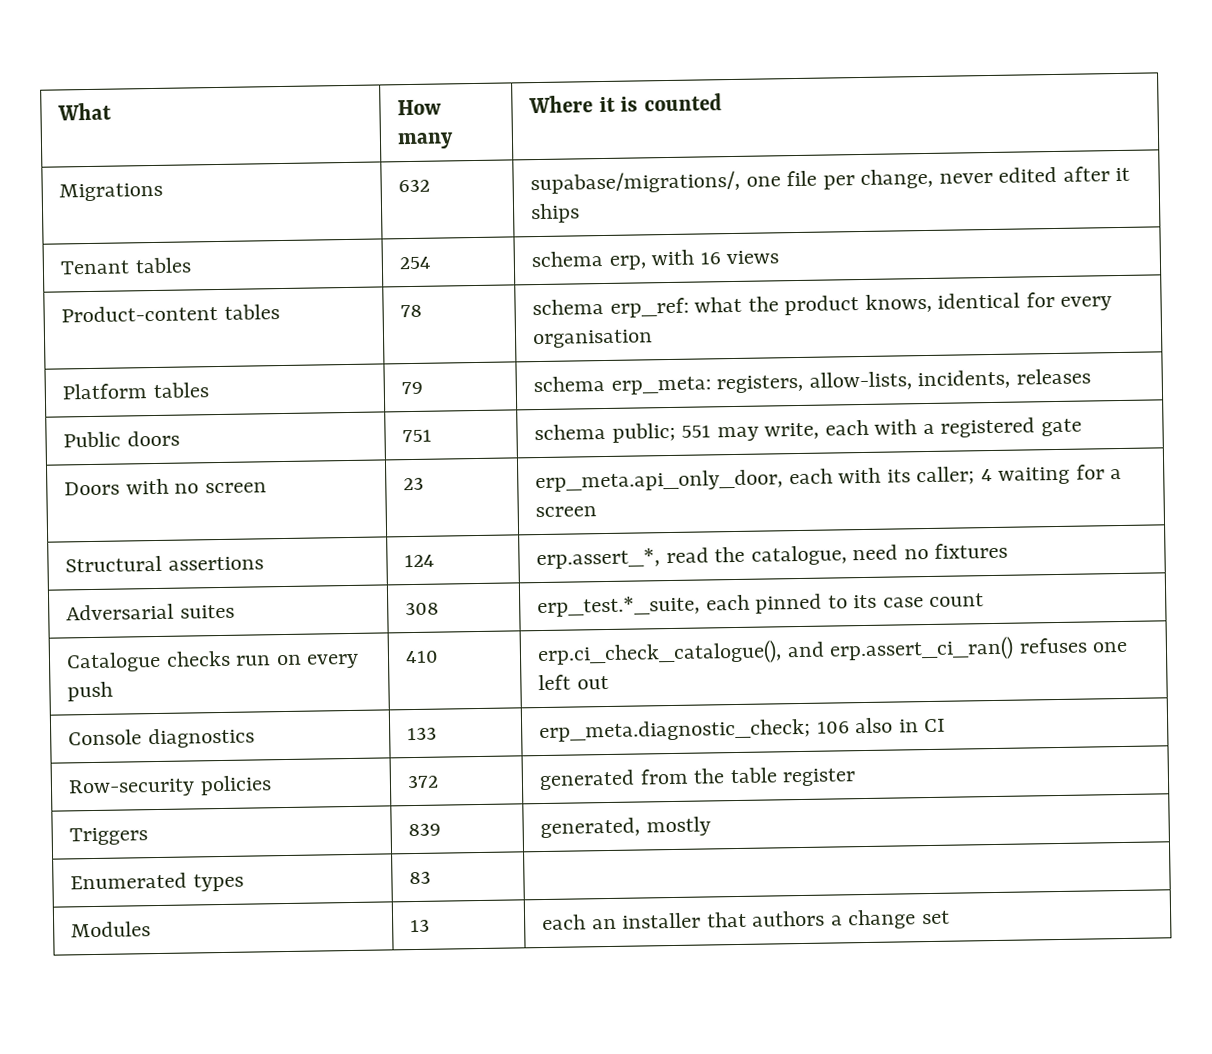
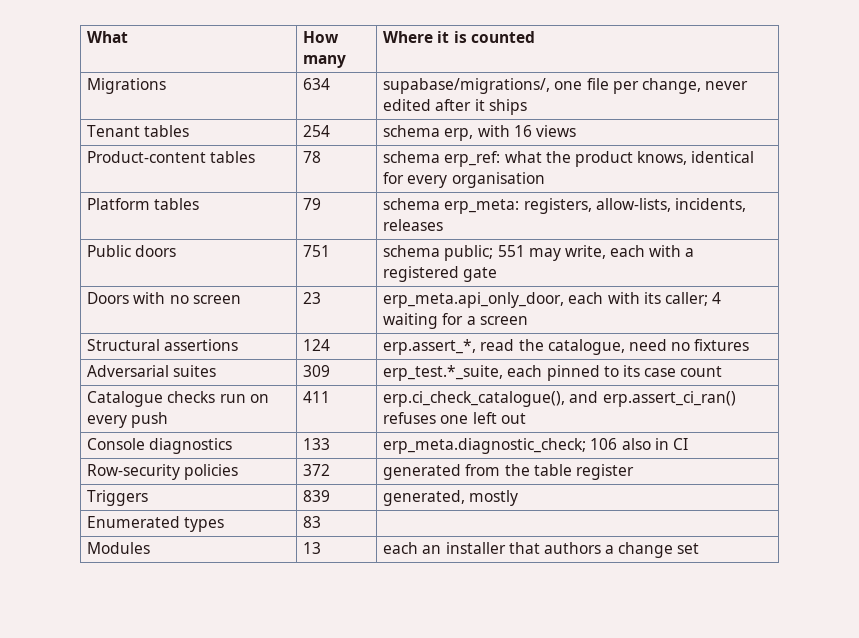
[398,178,431,193] 632 -> [303,78,331,90] 634
[405,601,440,616] 308 -> [303,365,331,377] 309
[405,650,440,664] 410 -> [303,391,331,403] 411

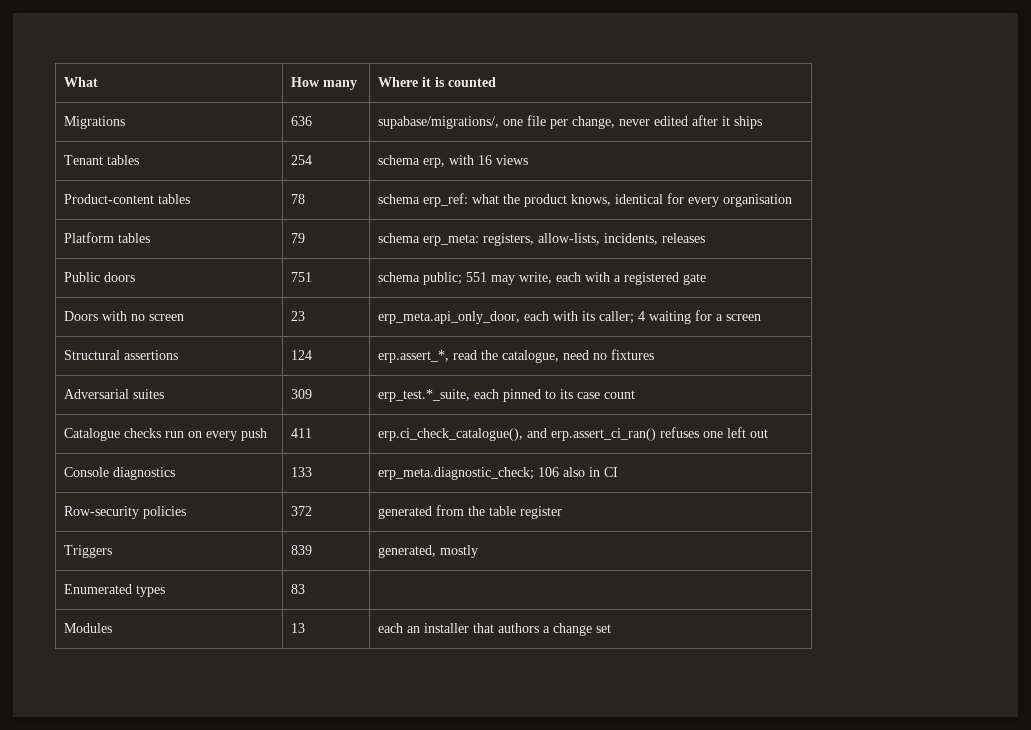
[303,78,331,90] 634 -> [291,116,313,126] 636

